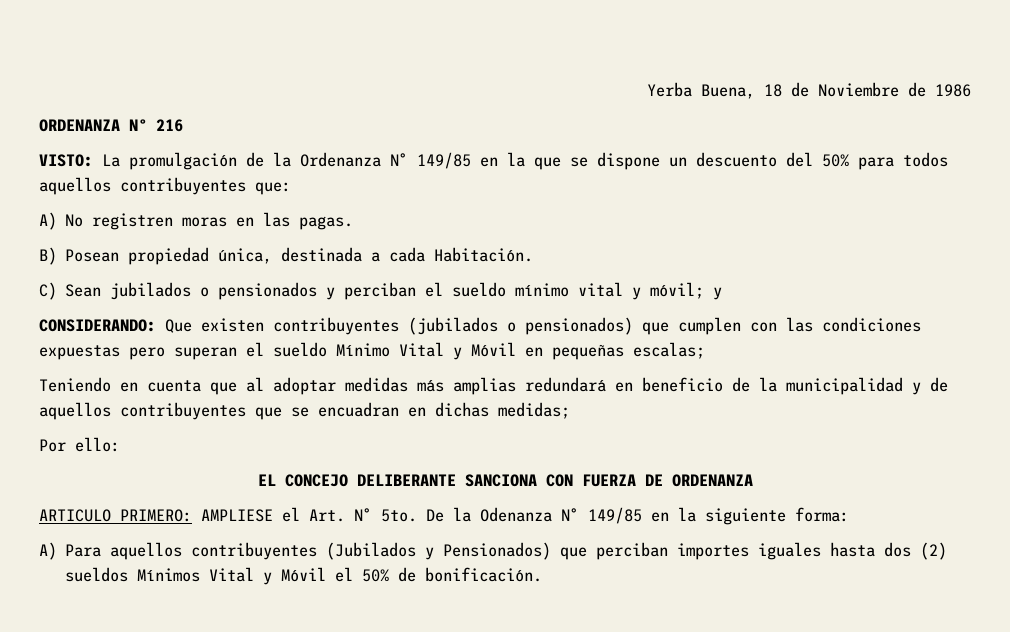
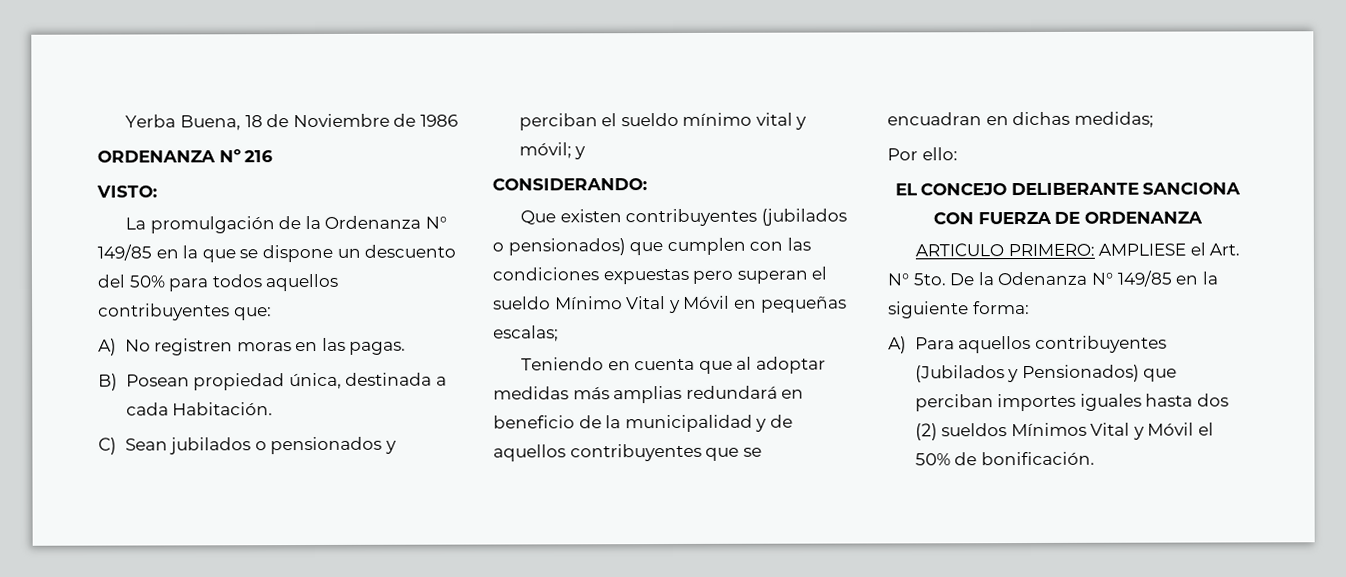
(93, 160) none -> (157, 191) //
(156, 325) none -> (647, 184) //

